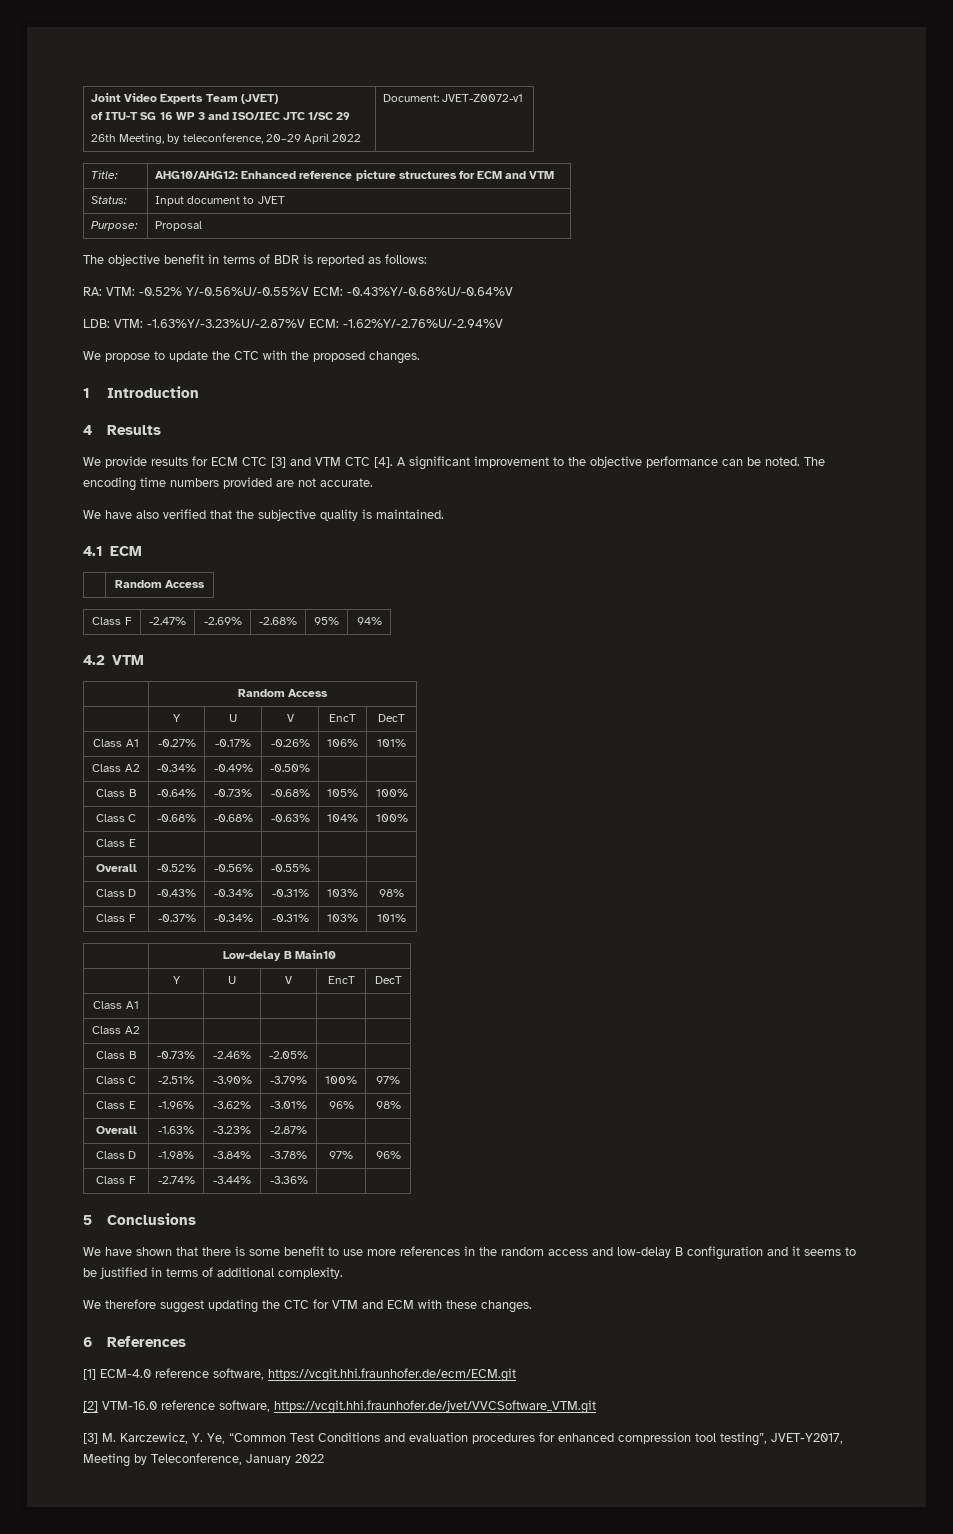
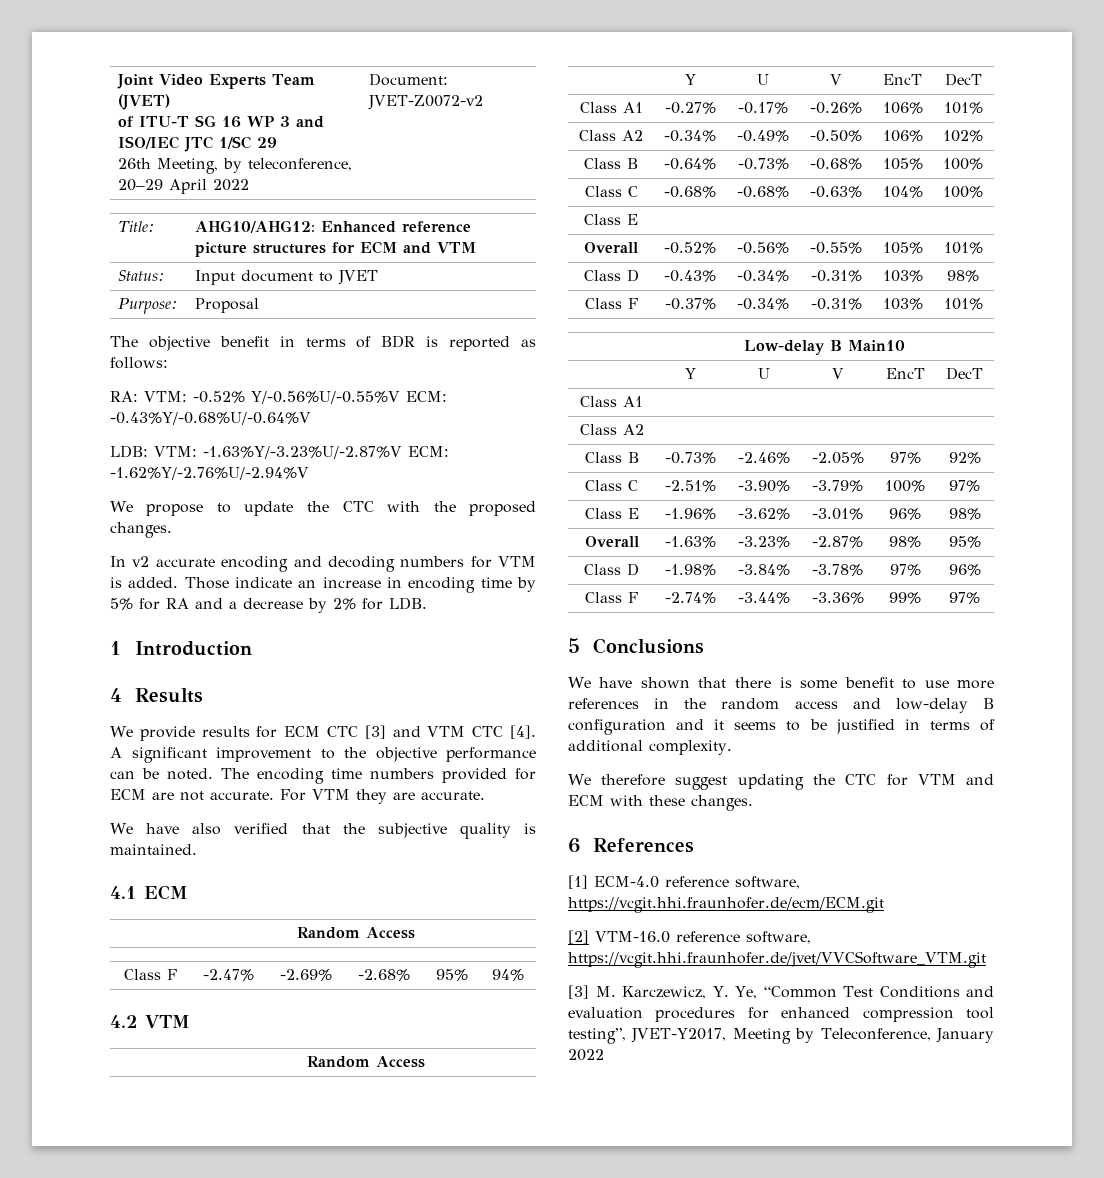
[442,94,524,102] JVET-Z0072-v1 -> [368,95,484,110] JVET-Z0072-v2
(420, 357) none -> [110,556,536,572] [110,577,536,593] [110,597,427,613] // In v2 accurate encoding and decoding numbers for VTM is added. Those indicate an increase in encoding time by 5% for RA and a decrease by 2% for LDB.
(272, 483) none -> [515,768,536,780] [110,789,146,800] for ECM
(373, 482) none -> [280,789,485,804] For VTM they are accurate.
(310, 768) | -> [882,130,923,142] [943,130,983,142] 106% | 102%
(310, 868) | -> [882,242,923,254] [943,242,983,254] 105% | 101%
(308, 1055) | -> [889,452,921,464] [948,452,981,464] 97% | 92%
(307, 1130) | -> [889,536,921,548] [948,536,981,548] 98% | 95%
(308, 1180) | -> [889,592,921,604] [949,592,980,604] 99% | 97%

